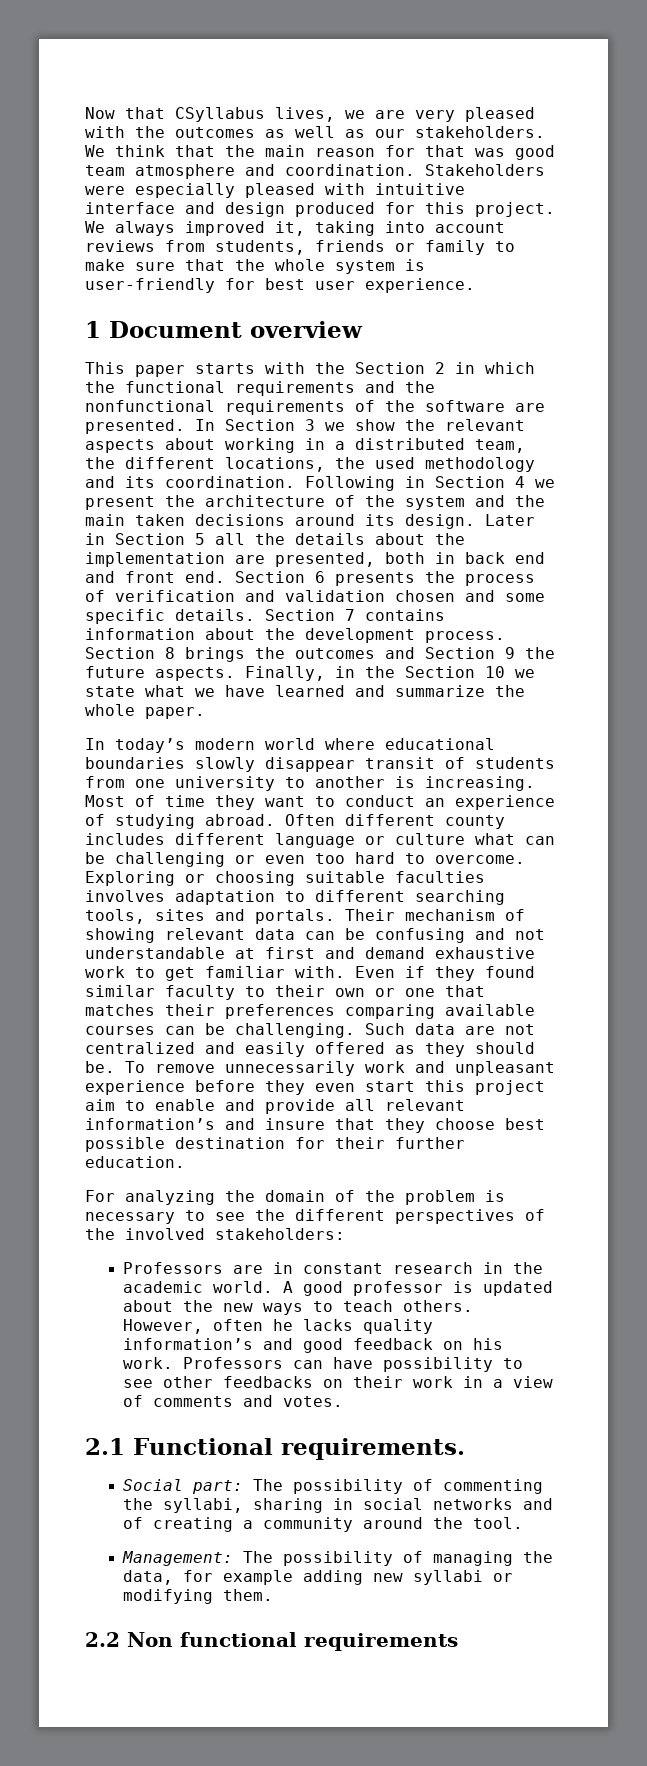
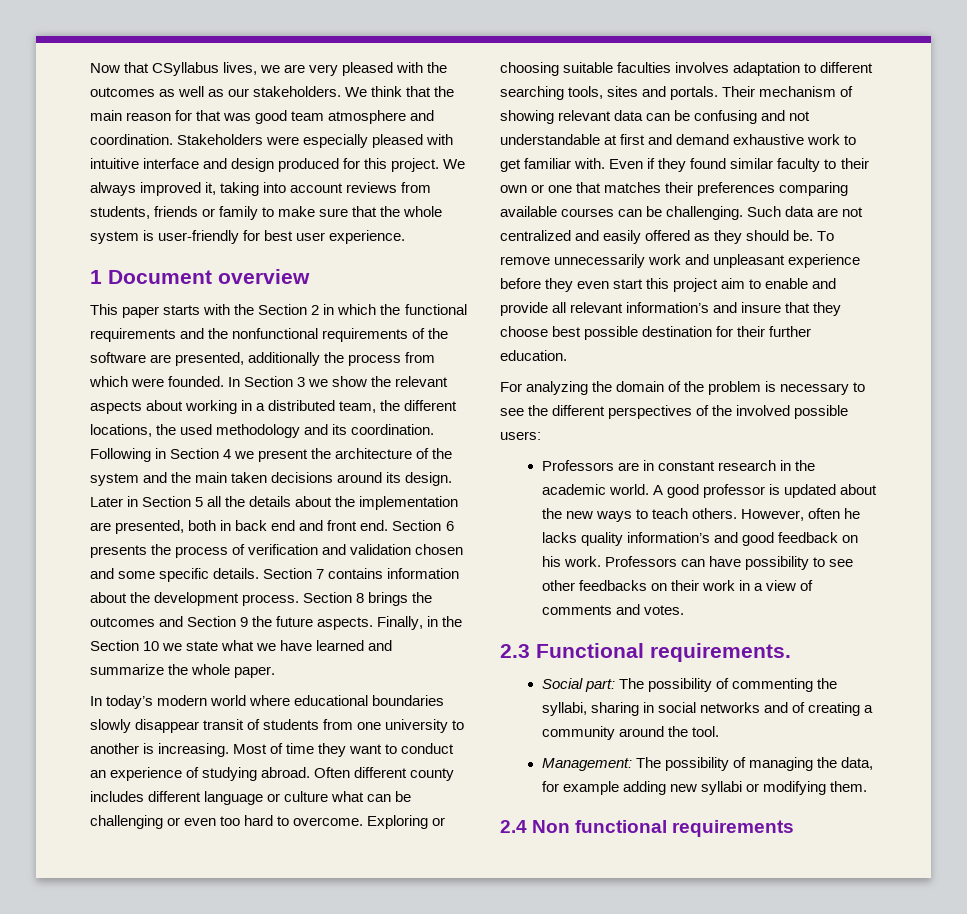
[85,419,185,434] presented. -> [175,352,436,366] [89,376,225,387] presented, additionally the process from which were founded.
[215,1228,345,1240] stakeholders: -> [794,405,849,419] [500,431,541,440] possible users:
[85,1438,125,1455] 2.1 -> [500,644,530,658] 2.3
[85,1632,120,1647] 2.2 -> [500,820,527,833] 2.4

